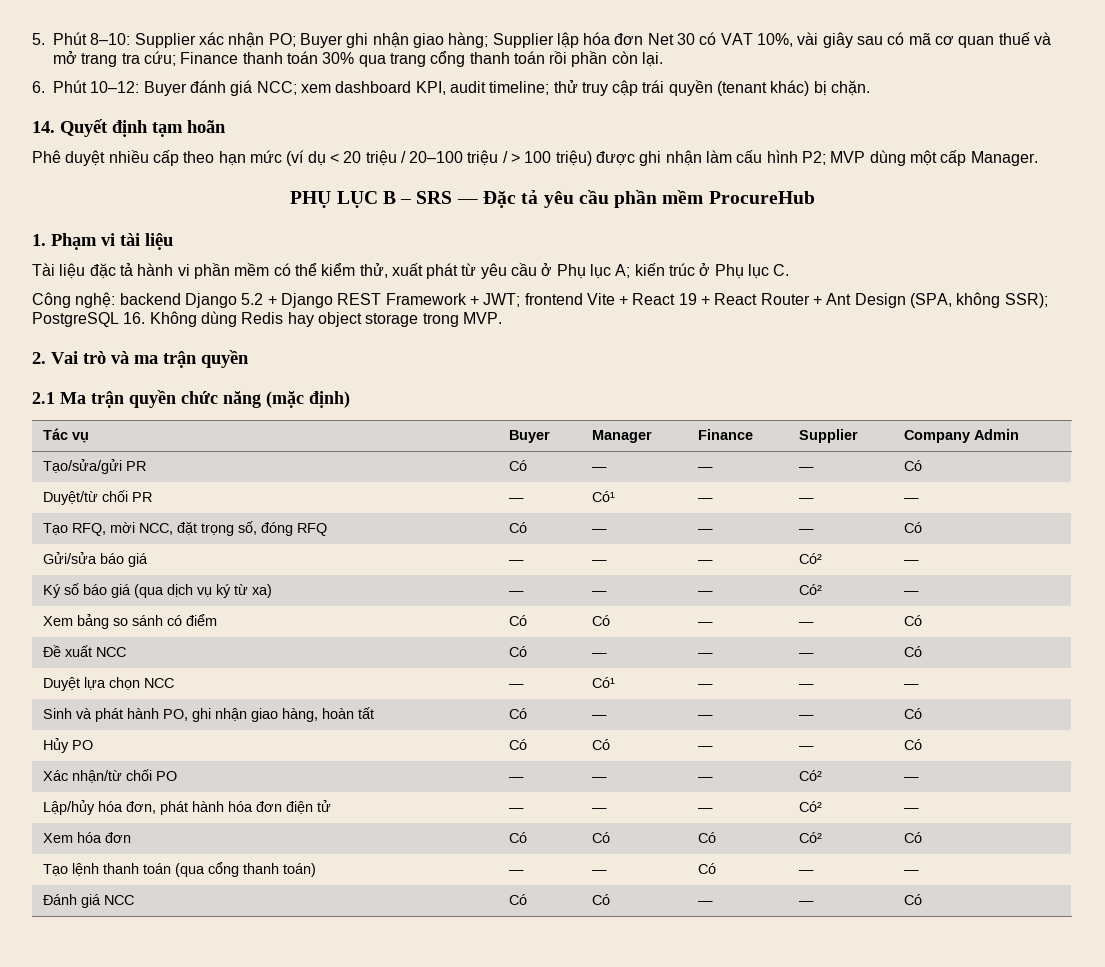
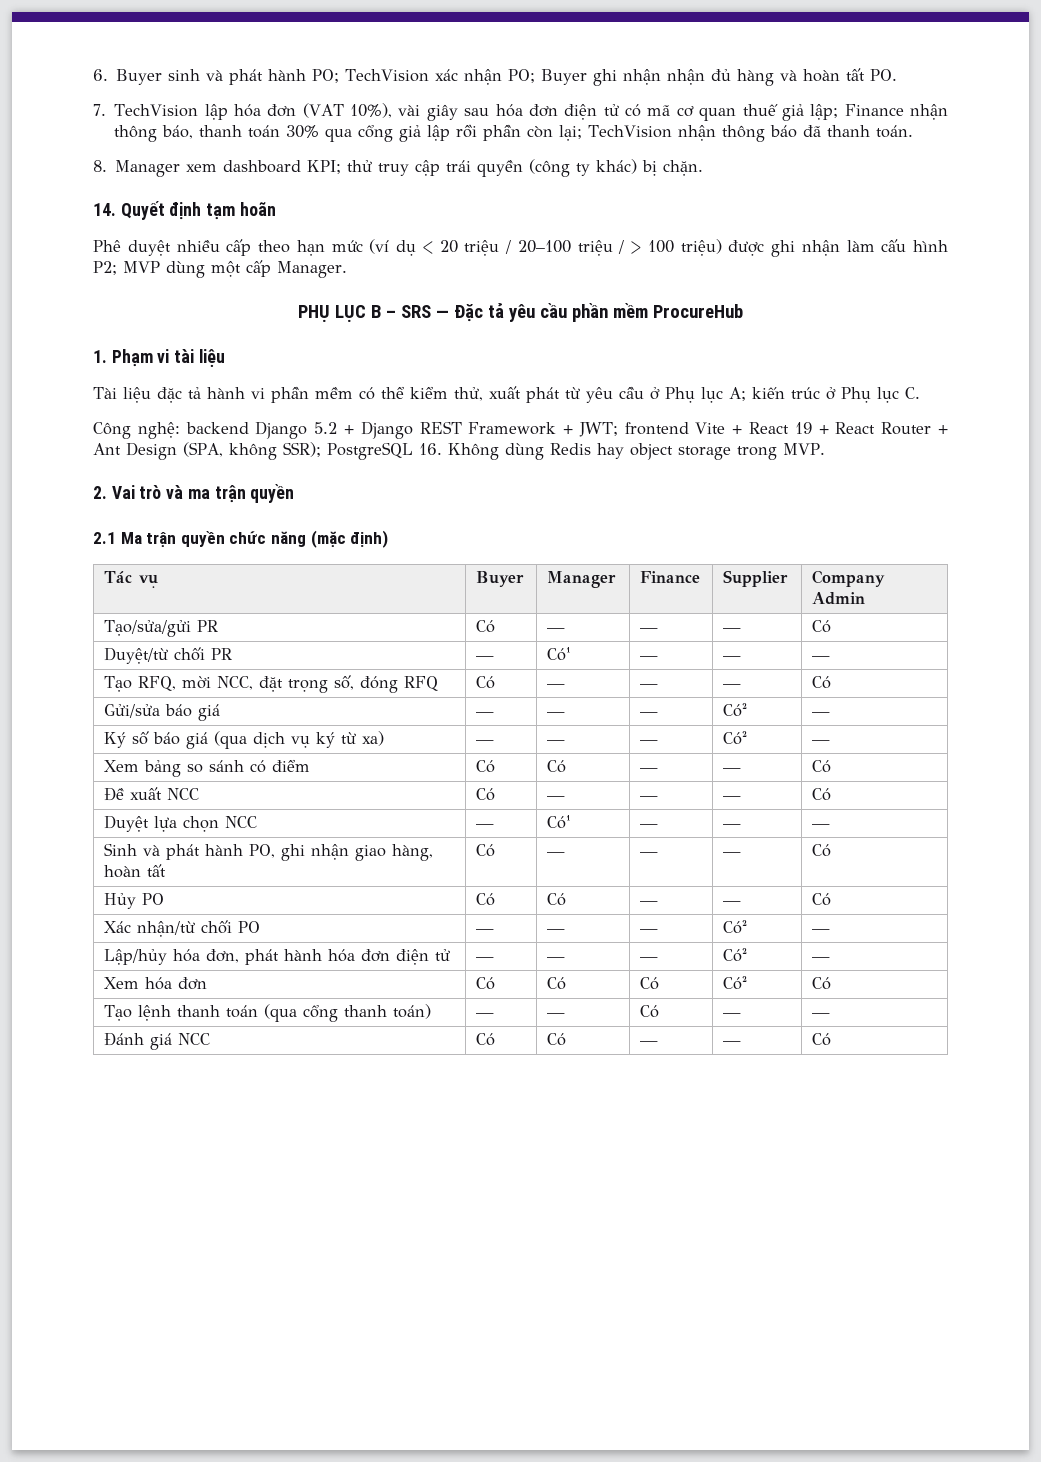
[32,32,196,48] 5. Phút 8–10: Supplier -> [93,69,430,85] 6. Buyer sinh và phát hành PO; TechVision
[412,32,884,48] giao hàng; Supplier lập hóa đơn Net 30 có VAT 10%, vài giây sau -> [667,68,898,86] [93,103,620,121] nhận đủ hàng và hoàn tất PO. // 7. TechVision lập hóa đơn (VAT 10%), vài giây sau hóa đơn điện tử
[1033,32,1051,45] [53,51,664,67] [32,80,550,96] và mở trang tra cứu; Finance thanh toán 30% qua trang cổng thanh toán rồi phần còn lại. // 6. Phút 10–12: Buyer đánh giá NCC; xem dashboard KPI, audit timeline; -> [781,104,949,121] [114,124,914,142] [93,160,342,177] giả lập; Finance nhận thông báo, thanh toán 30% qua cổng giả lập rồi phần còn lại; TechVision nhận thông báo đã thanh toán. // 8. Manager xem dashboard KPI;
[717,81,768,96] (tenant -> [529,159,591,177] (công ty

